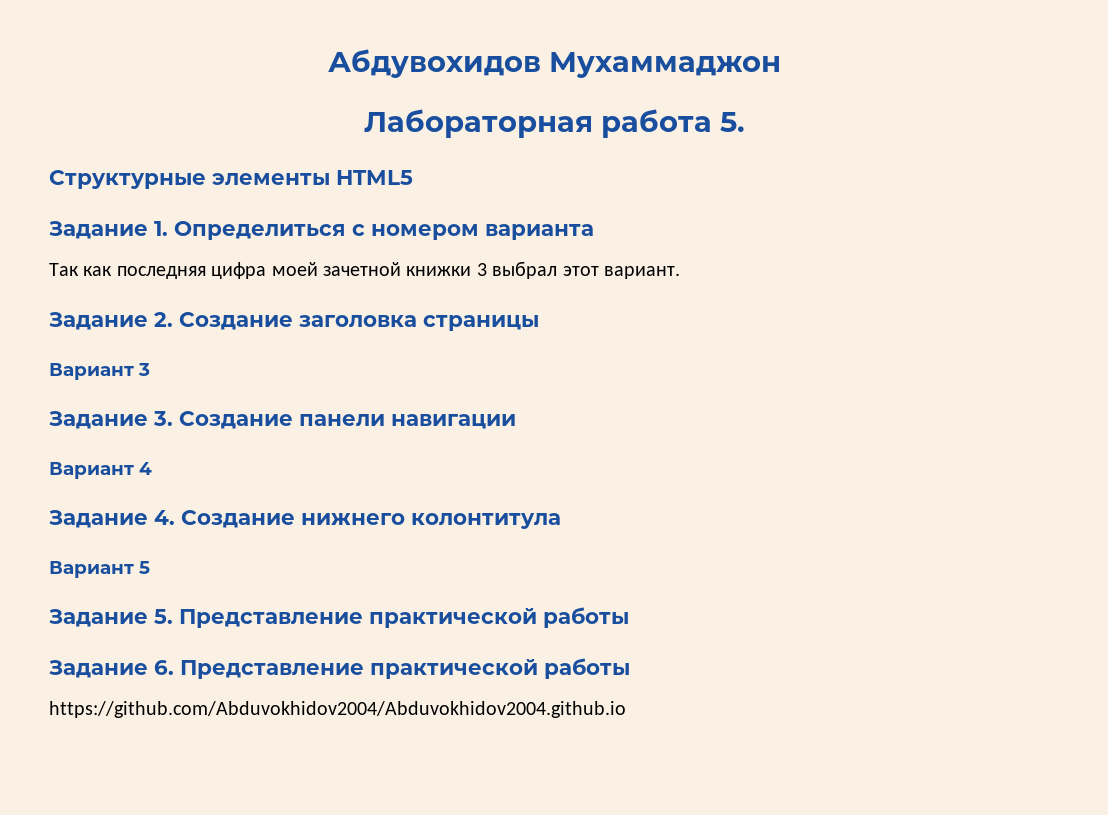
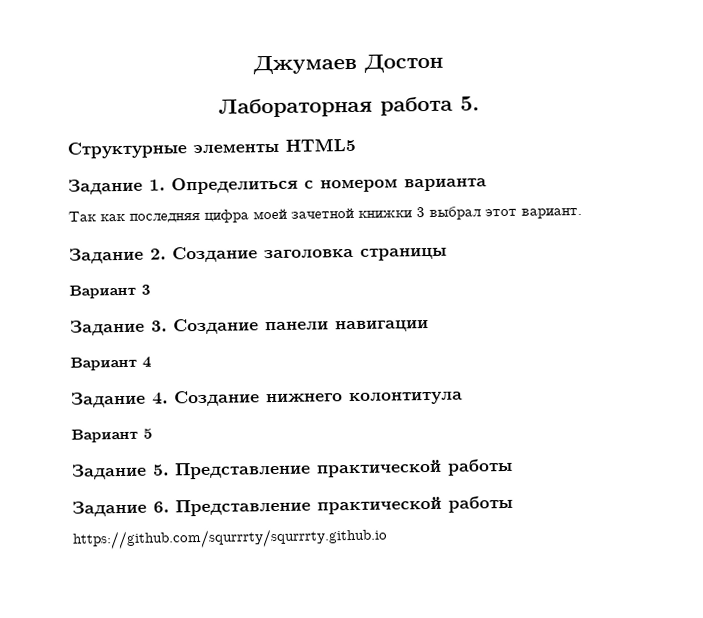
[327,49,781,78] Абдувохидов Мухаммаджон -> [252,53,443,75] Джумаев Достон
[49,701,626,718] https://github.com/Abduvokhidov2004/Abduvokhidov2004.github.io -> [72,527,388,550] https://github.com/squrrrty/squrrrty.github.io

